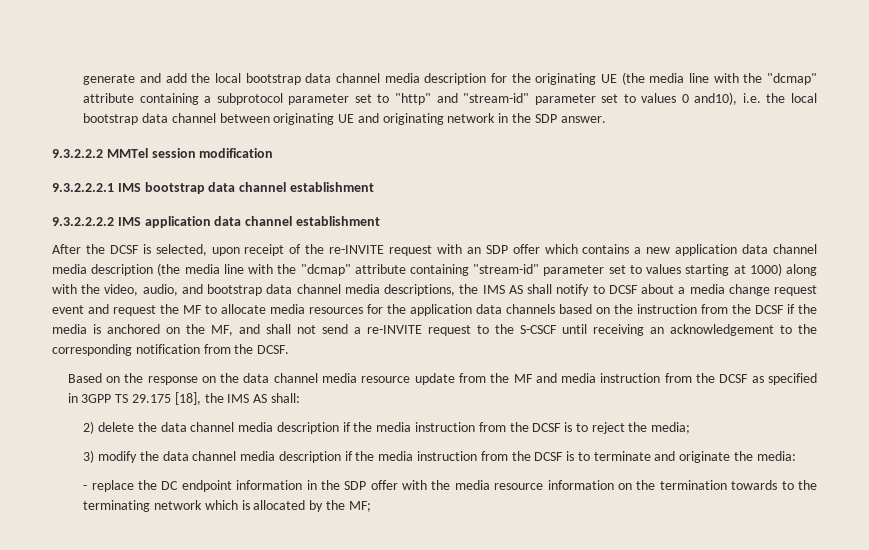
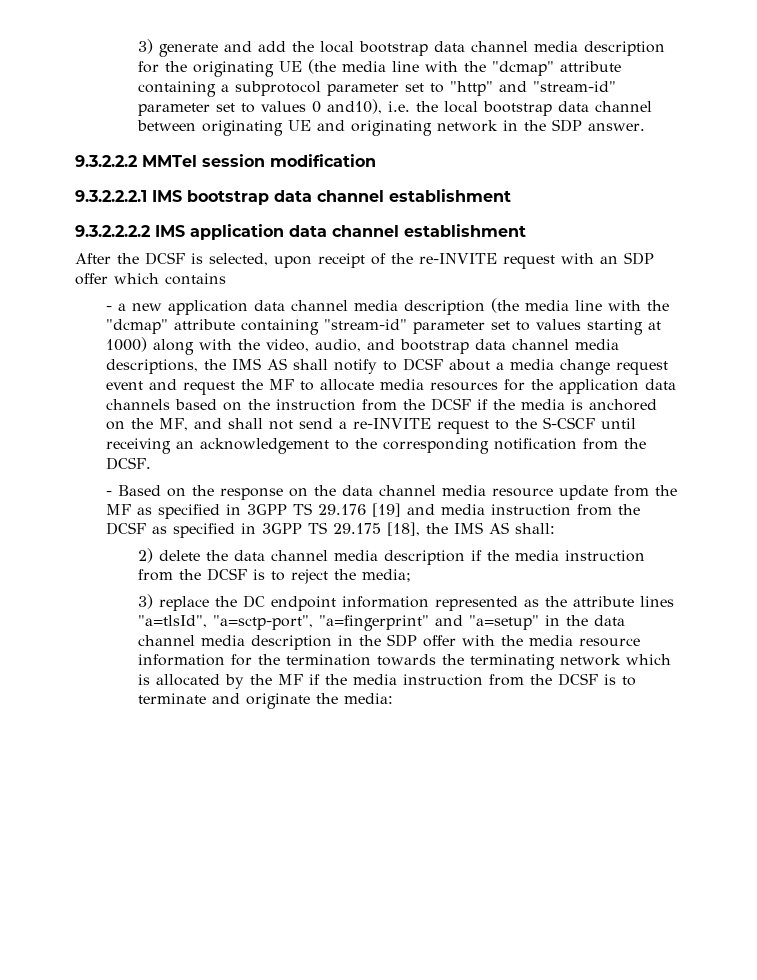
(83, 79) none -> [137,39,153,54] 3)
(630, 249) none -> [106,306,113,311] // -
(290, 349) none -> [106,491,113,496] -
(533, 378) none -> [137,503,402,519] as specified in 3GPP TS 29.176 [19]
[97,451,341,463] modify the data channel media description -> [158,595,674,611] [137,615,625,631] [137,634,640,650] [137,654,671,670] [137,674,303,689] replace the DC endpoint information represented as the attribute lines "a=tlsId", "a=sctp-port", "a=fingerprint" and "a=setup" in the data channel media description in the SDP offer with the media resource information for the termination towards the terminating network which is allocated by the MF
[83,480,818,492] [83,500,371,512] // - replace the DC endpoint information in the SDP offer with the media resource information on the termination towards to the terminating network which is allocated by the MF; -> (393, 698) none

